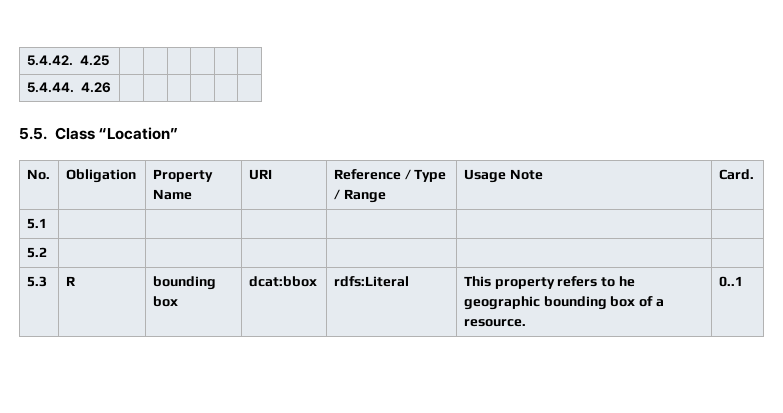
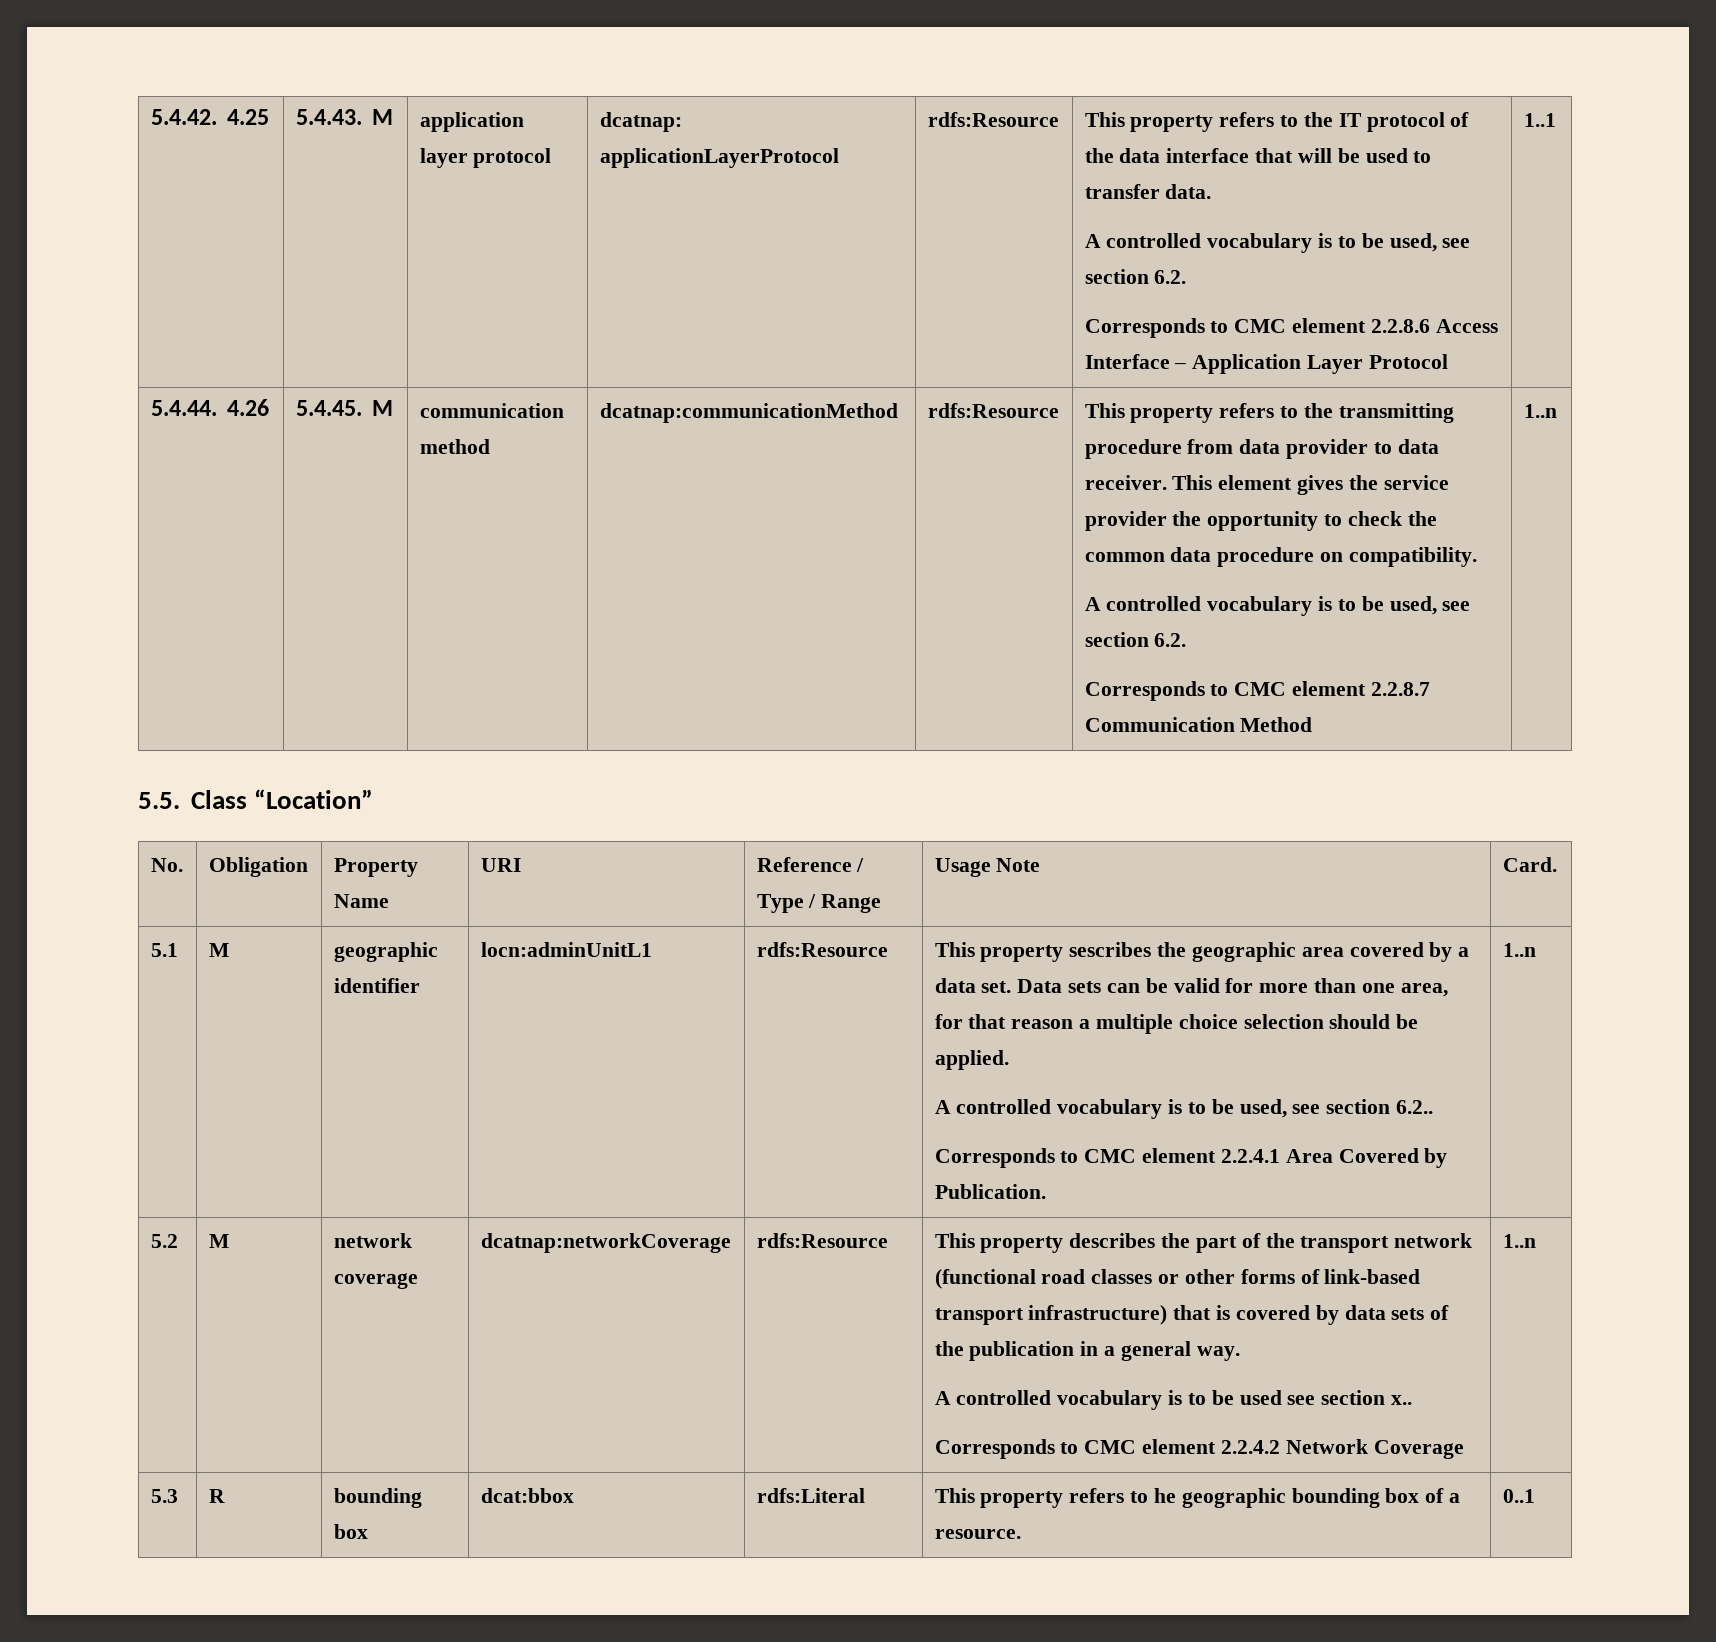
[26,82,111,93] | | | | | // 5.4.44. 4.26 | | | | | | -> [295,109,394,125] [419,112,524,132] [419,148,552,168] [599,112,682,132] [599,148,839,168] [927,112,1059,127] [1084,112,1470,132] [1084,148,1432,163] [1084,184,1212,199] [1084,233,1471,253] [1084,269,1187,284] [1084,318,1498,338] [1084,354,1448,374] [1523,113,1556,127] [150,399,270,416] [295,400,394,416] [419,403,564,418] [419,439,490,454] [599,403,898,423] [927,403,1059,418] [1084,403,1454,423] [1084,439,1439,459] [1084,475,1449,495] [1084,511,1437,531] [1084,547,1477,567] [1084,596,1471,616] [1084,632,1187,647] [1084,681,1430,701] [1084,717,1313,732] [1523,404,1557,418] 5.4.43. M | application layer protocol | dcatnap: applicationLayerProtocol | rdfs:Resource | This property refers to the IT protocol of the data interface that will be used to transfer data. // A controlled vocabulary is to be used, see section 6.2. // Corresponds to CMC element 2.2.8.6 Access Interface – Application Layer Protocol | 1..1 // 5.4.44. 4.26 | 5.4.45. M | communication method | dcatnap:communicationMethod | rdfs:Resource | This property refers to the transmitting procedure from data provider to data receiver. This element gives the service provider the opportunity to check the common data procedure on compatibility. // A controlled vocabulary is to be used, see section 6.2. // Corresponds to CMC element 2.2.8.7 Communication Method | 1..n
[26,247,47,258] | | | | | // 5.2 | | | | | | -> [208,943,229,957] [333,942,438,962] [333,978,420,993] [480,942,652,957] [756,942,888,957] [934,942,1470,962] [934,978,1448,997] [934,1014,1419,1034] [934,1050,1009,1070] [934,1099,1433,1119] [934,1148,1448,1168] [934,1184,1046,1199] [1502,943,1536,957] [150,1234,178,1248] [208,1234,229,1248] [333,1233,412,1248] [333,1273,418,1289] [480,1233,731,1253] [756,1233,888,1248] [934,1233,1473,1253] [934,1269,1421,1289] [934,1305,1450,1325] [934,1341,1240,1361] [934,1390,1412,1410] [934,1439,1464,1459] [1502,1234,1536,1248] M | geographic identifier | locn:adminUnitL1 | rdfs:Resource | This property sescribes the geographic area covered by a data set. Data sets can be valid for more than one area, for that reason a multiple choice selection should be applied. // A controlled vocabulary is to be used, see section 6.2.. // Corresponds to CMC element 2.2.4.1 Area Covered by Publication. | 1..n // 5.2 | M | network coverage | dcatnap:networkCoverage | rdfs:Resource | This property describes the part of the transport network (functional road classes or other forms of link-based transport infrastructure) that is covered by data sets of the publication in a general way. // A controlled vocabulary is to be used see section x.. // Corresponds to CMC element 2.2.4.2 Network Coverage | 1..n

